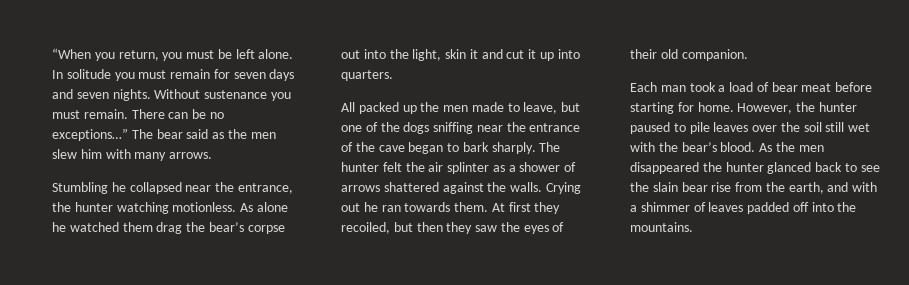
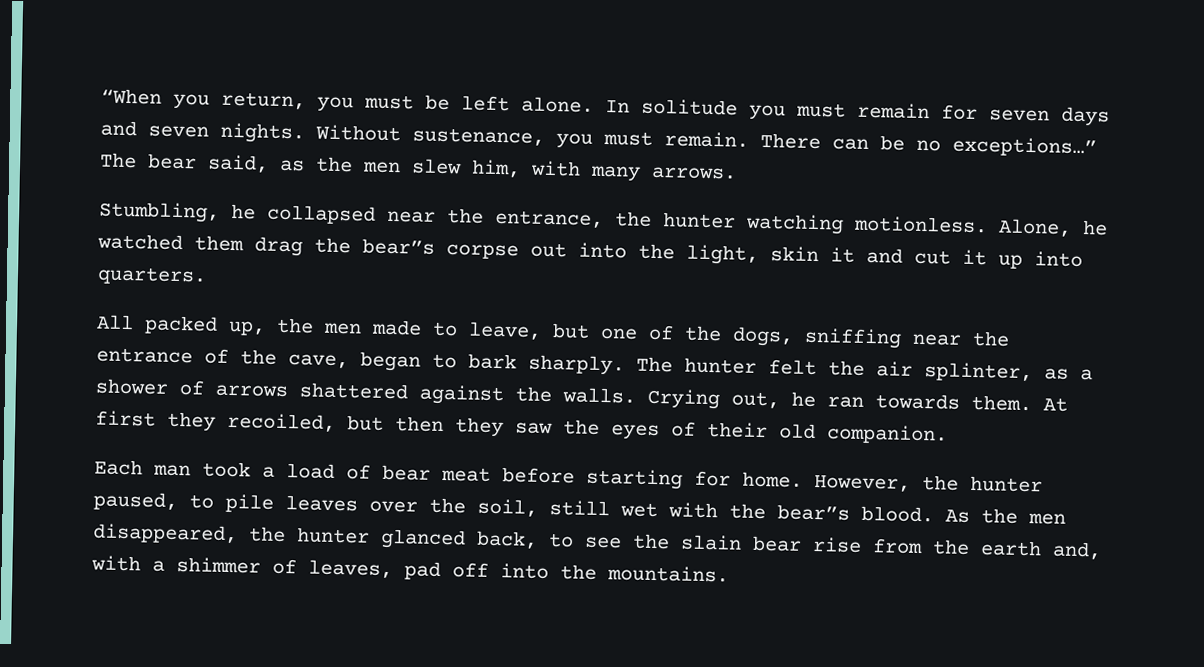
[204,90,268,99] sustenance -> [412,127,545,146] sustenance,
[186,129,209,139] said -> [207,154,269,173] said,
[80,149,102,159] him -> [471,159,521,178] him,
[52,182,108,194] Stumbling -> [99,201,220,223] Stumbling,
[240,202,288,212] As alone -> [998,218,1072,237] Alone,
[208,222,244,232] bear’s -> [362,238,435,255] bear”s
[402,105,417,114] up -> [228,320,266,336] up,
[403,122,430,134] dogs -> [732,326,794,347] dogs,
[378,145,405,152] cave -> [288,354,349,369] cave,
[447,162,490,174] splinter -> [924,362,1033,383] splinter,
[341,203,360,212] out -> [731,391,780,409] out,
[630,122,670,134] paused -> [93,491,178,512] paused,
[803,122,822,132] soil -> [477,498,538,517] soil,
[681,142,717,152] bear’s -> [777,504,850,521] bear”s
[630,162,699,174] disappeared -> [92,523,238,545] disappeared,
[815,162,843,172] back -> [476,530,538,549] back,
[788,182,849,194] earth, and -> [980,540,1102,560] earth and,
[708,202,790,214] leaves padded -> [308,559,441,580] leaves, pad

